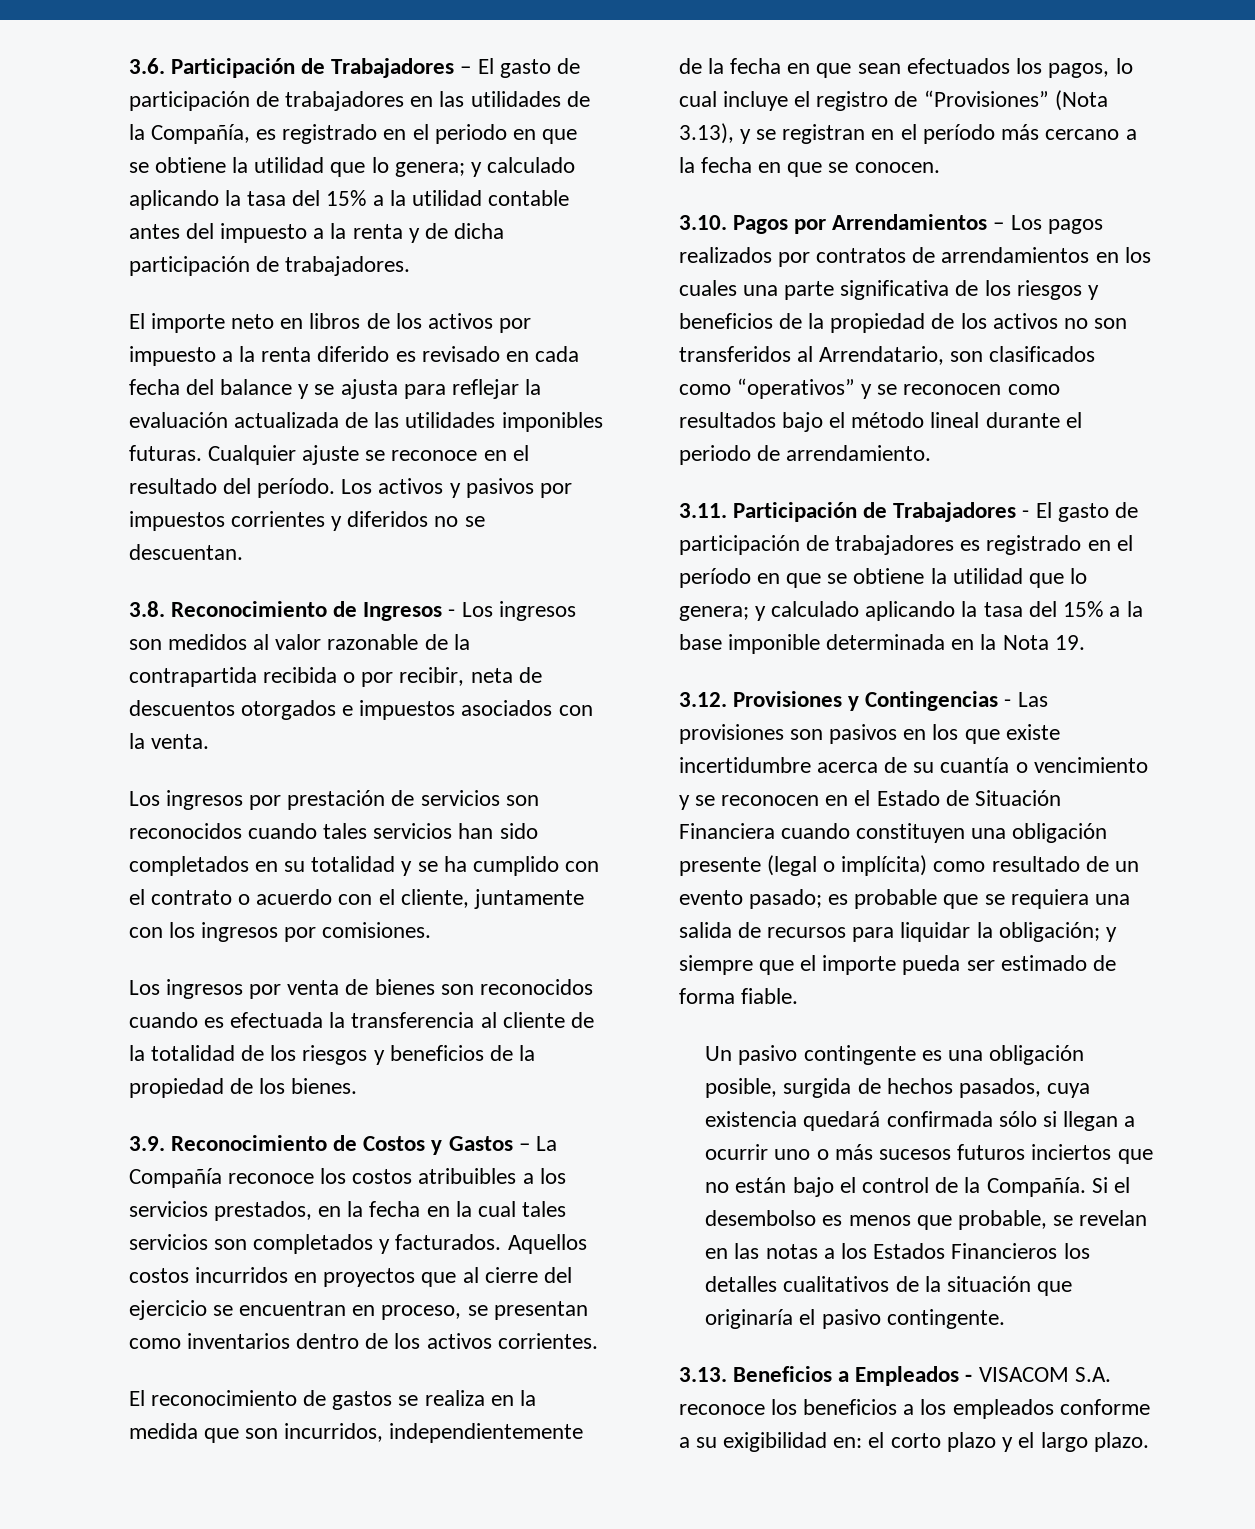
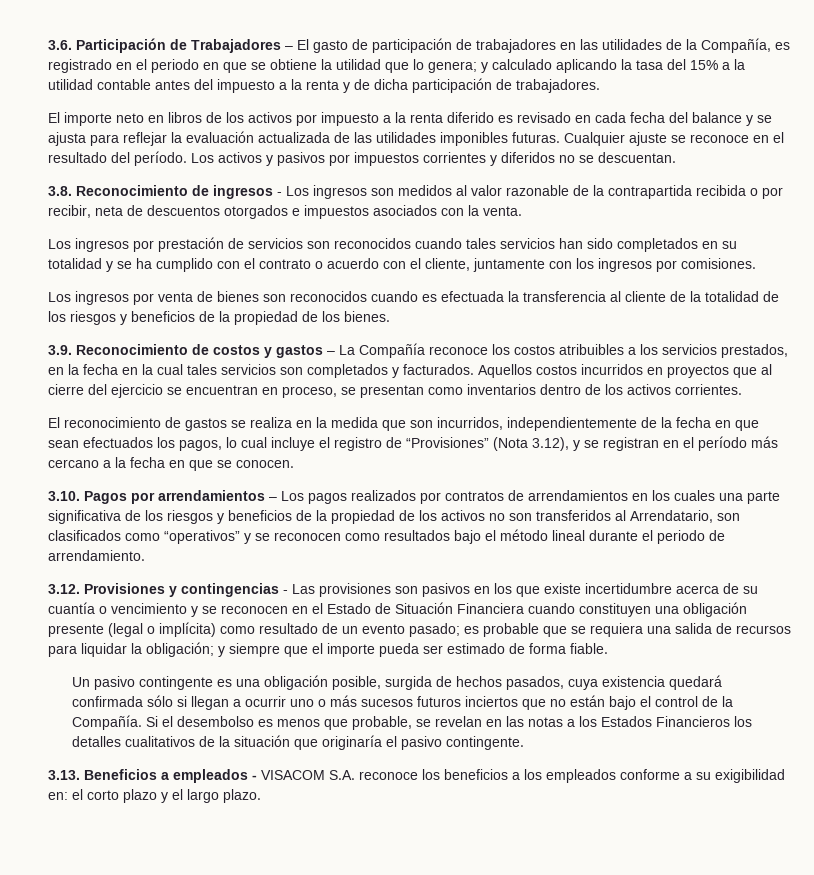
[363,602,443,621] Ingresos -> [212,185,273,199] ingresos
[363,1136,513,1155] Costos y Gastos -> [212,345,323,358] costos y gastos
[678,123,734,144] 3.13), -> [531,437,569,451] 3.12),
[832,214,988,230] Arrendamientos -> [157,490,265,501] arrendamientos
[678,502,1139,522] [678,535,1133,555] [678,568,1088,588] [678,601,1143,621] [678,634,1085,654] // 3.11. Participación de Trabajadores - El gasto de participación de trabajadores es registrado en el período en que se obtiene la utilidad que lo genera; y calculado aplicando la tasa del 15% a la base imponible determinada en la Nota 19. -> (145, 555) none
[865,691,999,711] Contingencias -> [180,583,279,597] contingencias
[855,1366,960,1386] Empleados -> [172,769,248,783] empleados

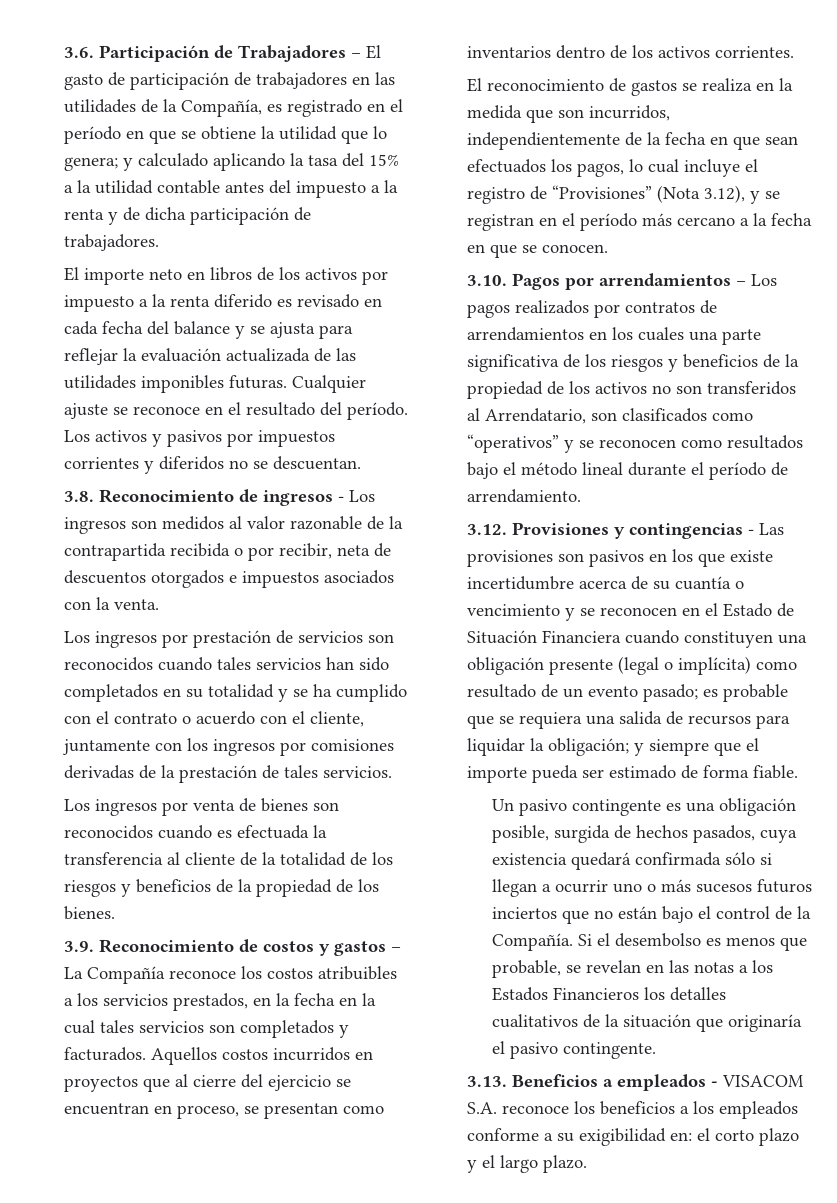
[150,59,199,73] periodo -> [64,126,122,144] período
[680,258,756,269] comisiones. -> [311,739,395,751] [64,765,393,783] comisiones derivadas de la prestación de tales servicios.
[656,530,705,544] periodo -> [709,462,767,480] período

